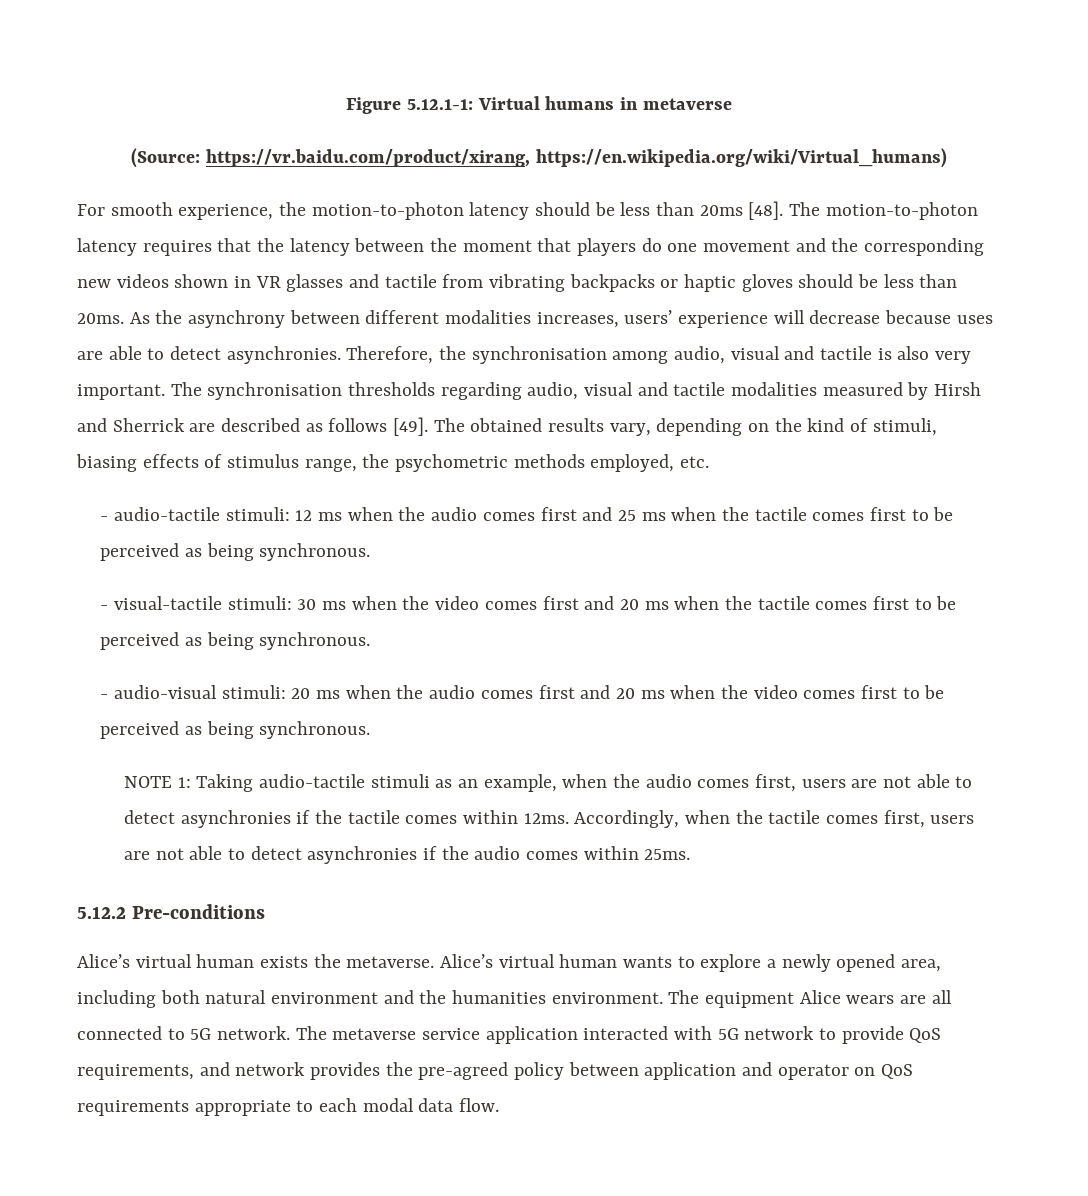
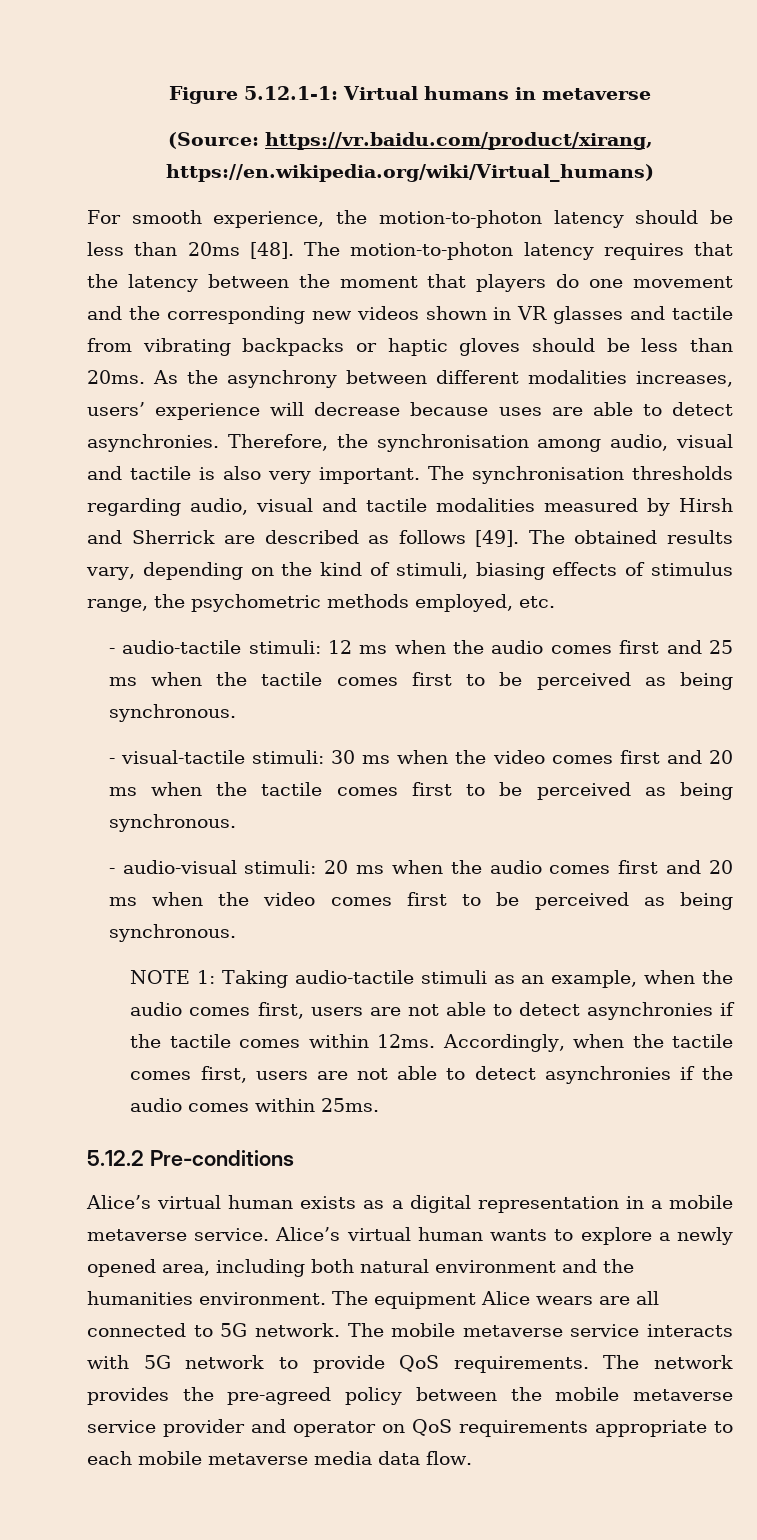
[313,954,435,968] the metaverse. -> [363,1195,734,1213] [87,1228,270,1241] as a digital representation in a mobile metaverse service.
[332,1026,669,1044] metaverse service application interacted -> [391,1323,733,1337] mobile metaverse service interacts
[77,1062,230,1080] requirements, and -> [453,1355,640,1373] requirements. The
[644,1062,737,1080] application -> [510,1387,733,1401] [87,1419,245,1437] the mobile metaverse service provider
[362,1098,414,1112] modal -> [138,1451,372,1465] mobile metaverse media

